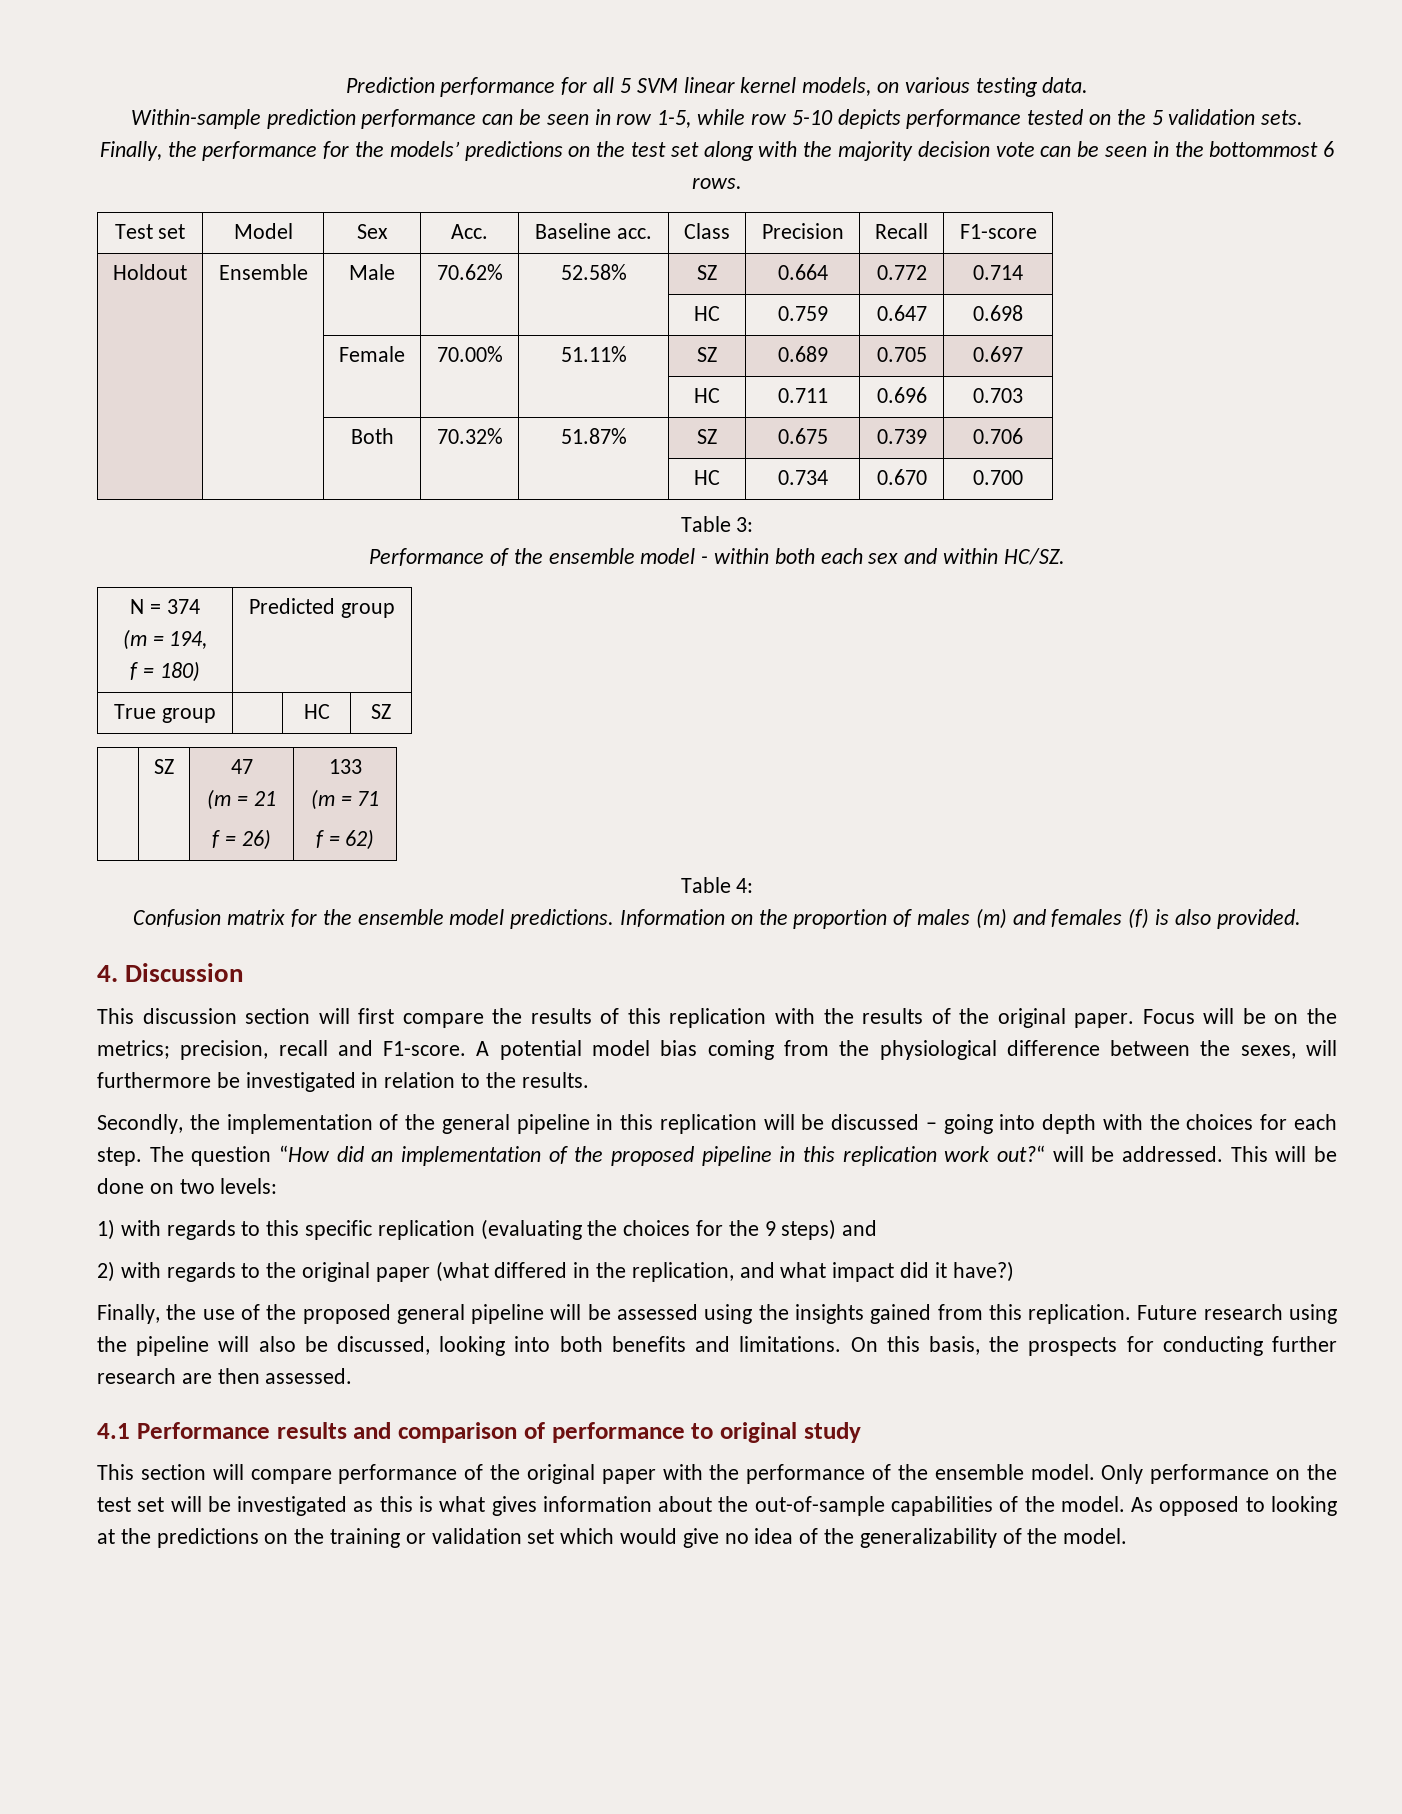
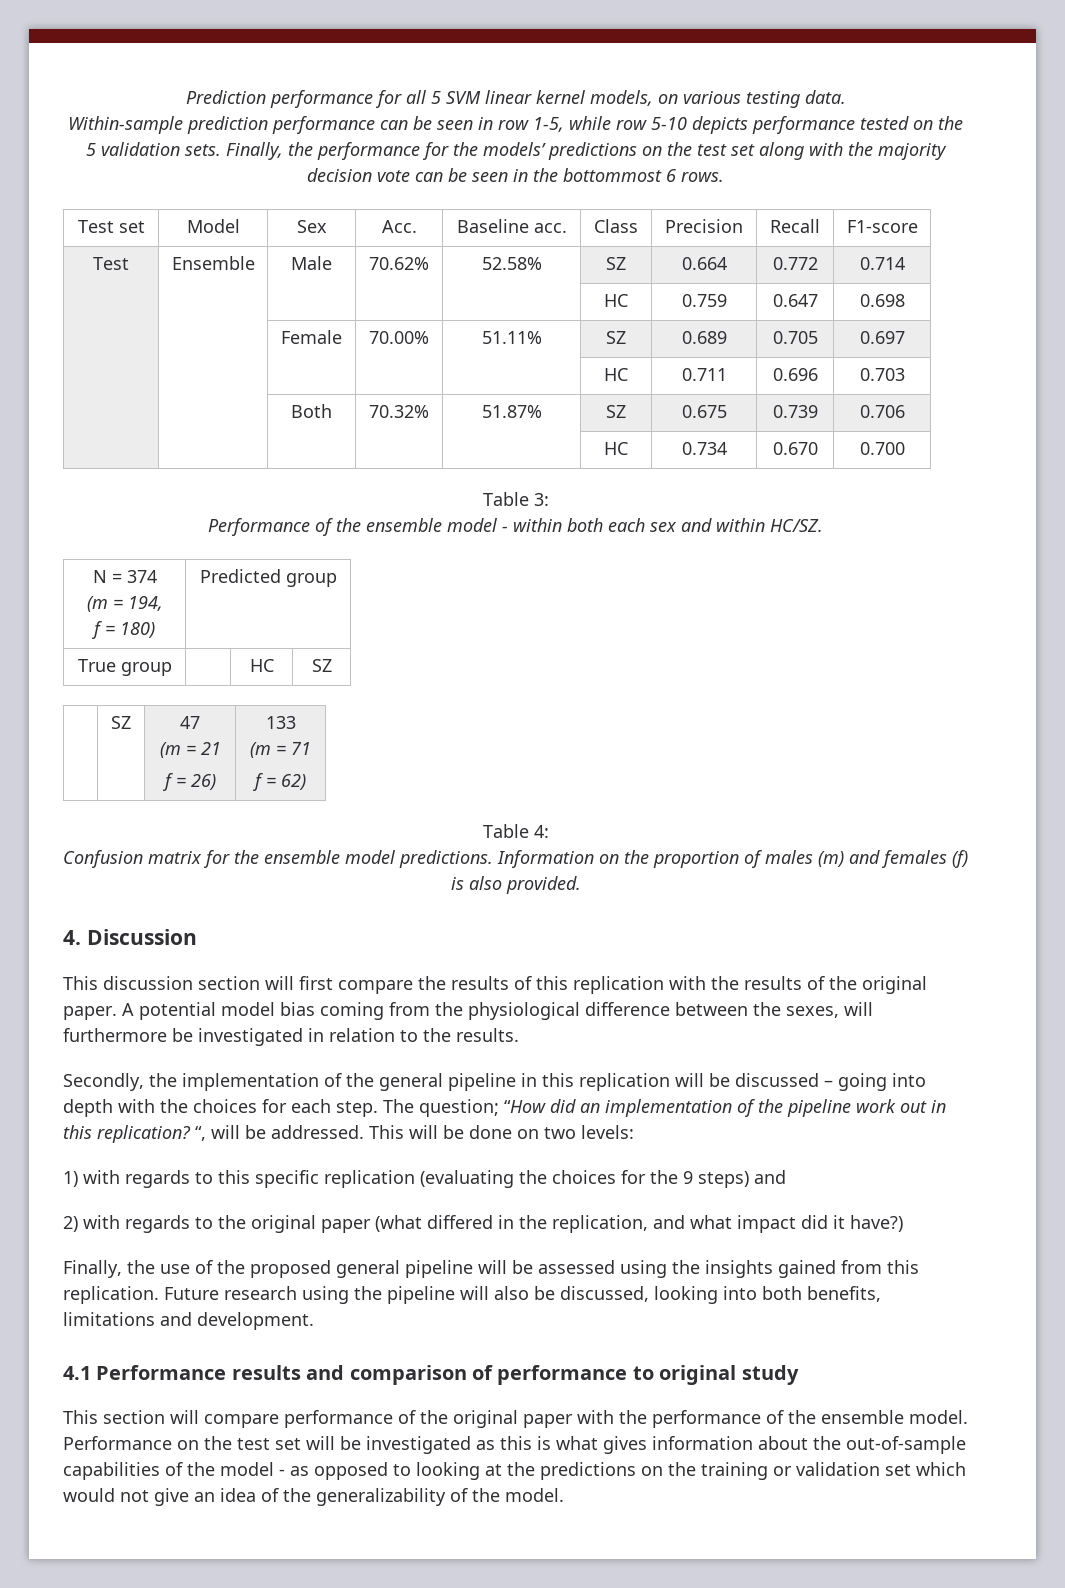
[113,264,187,280] Holdout -> [93,257,129,270] Test
[1142,1008,1337,1024] [97,1040,467,1060] Focus will be on the metrics; precision, recall and F1-score. -> (117, 1013) none
[191,1146,272,1166] question -> [419,1099,499,1117] question;
[611,1145,1045,1166] proposed pipeline in this replication work out?“ -> [787,1099,946,1117] [63,1125,206,1143] pipeline work out in this replication? “,
[611,1336,1337,1356] [97,1368,353,1384] benefits and limitations. On this basis, the prospects for conducting further research are then assessed. -> [807,1286,881,1302] [63,1312,314,1330] benefits, limitations and development.
[1101,1464,1270,1484] Only performance -> [63,1436,172,1450] Performance
[1060,1496,1154,1512] model. As -> [220,1462,309,1476] model - as
[682,1528,749,1548] give no -> [120,1488,215,1506] not give an

